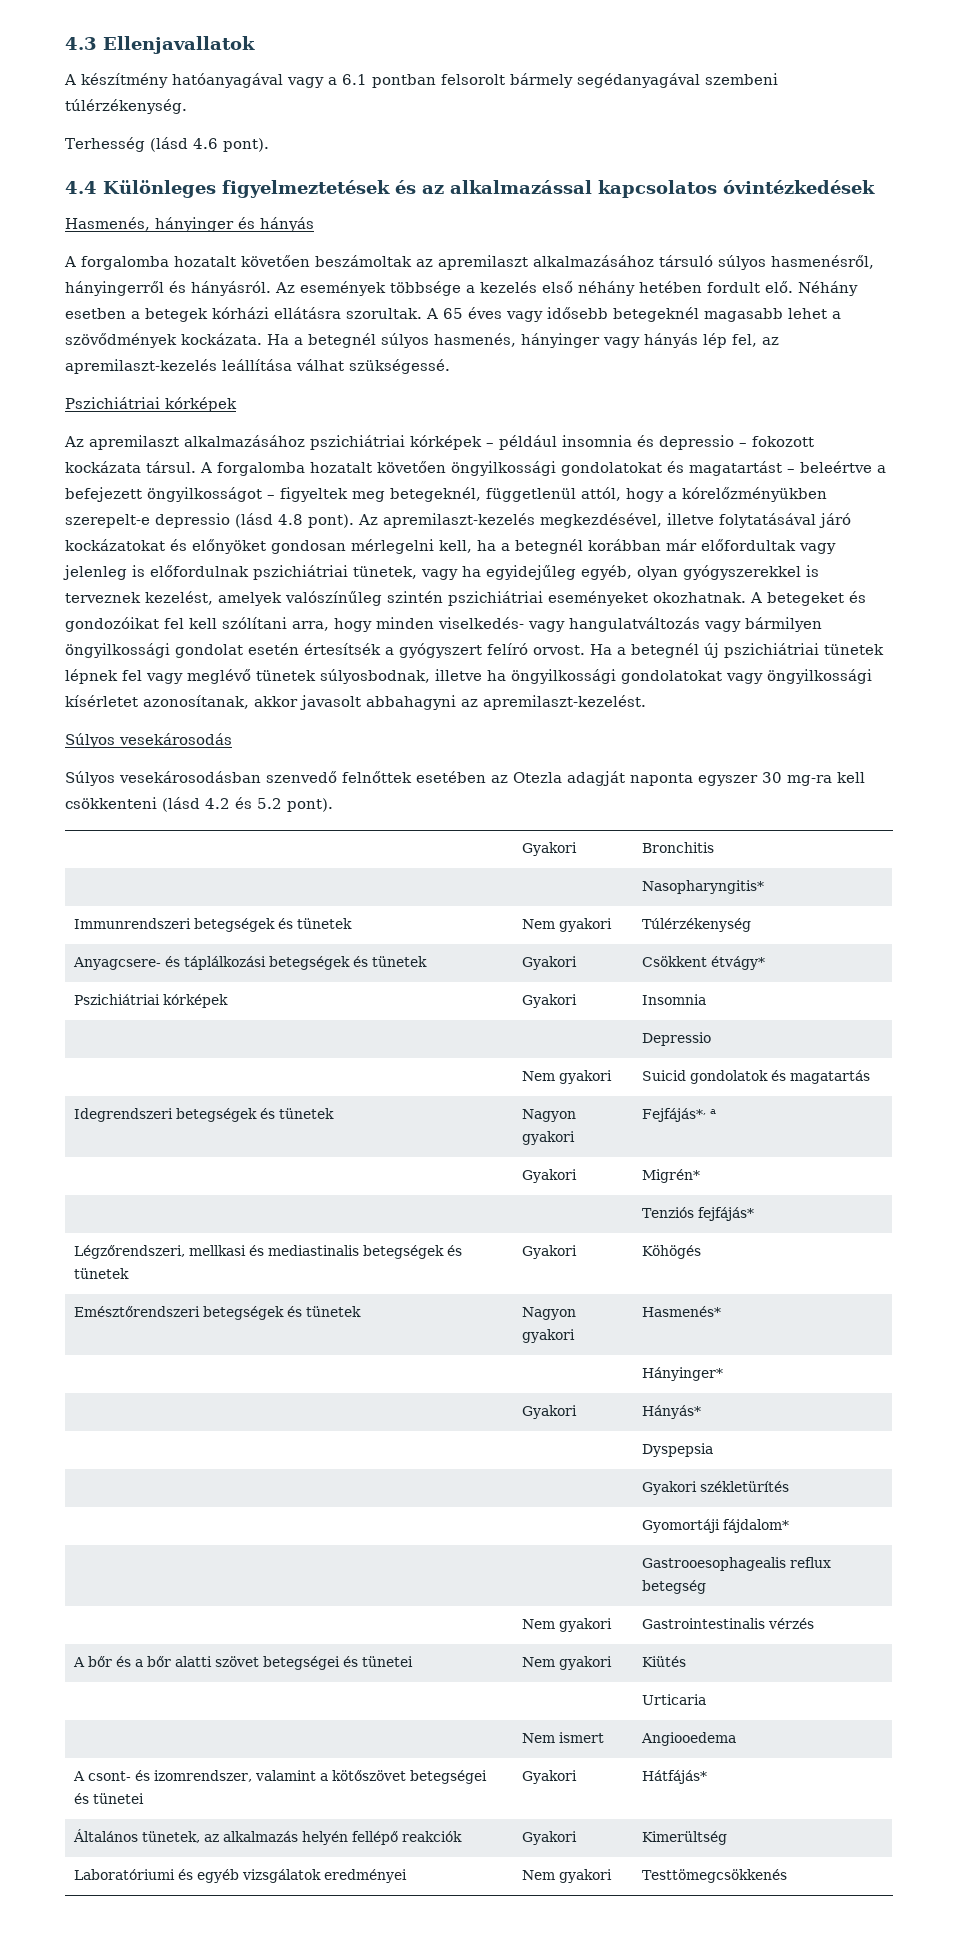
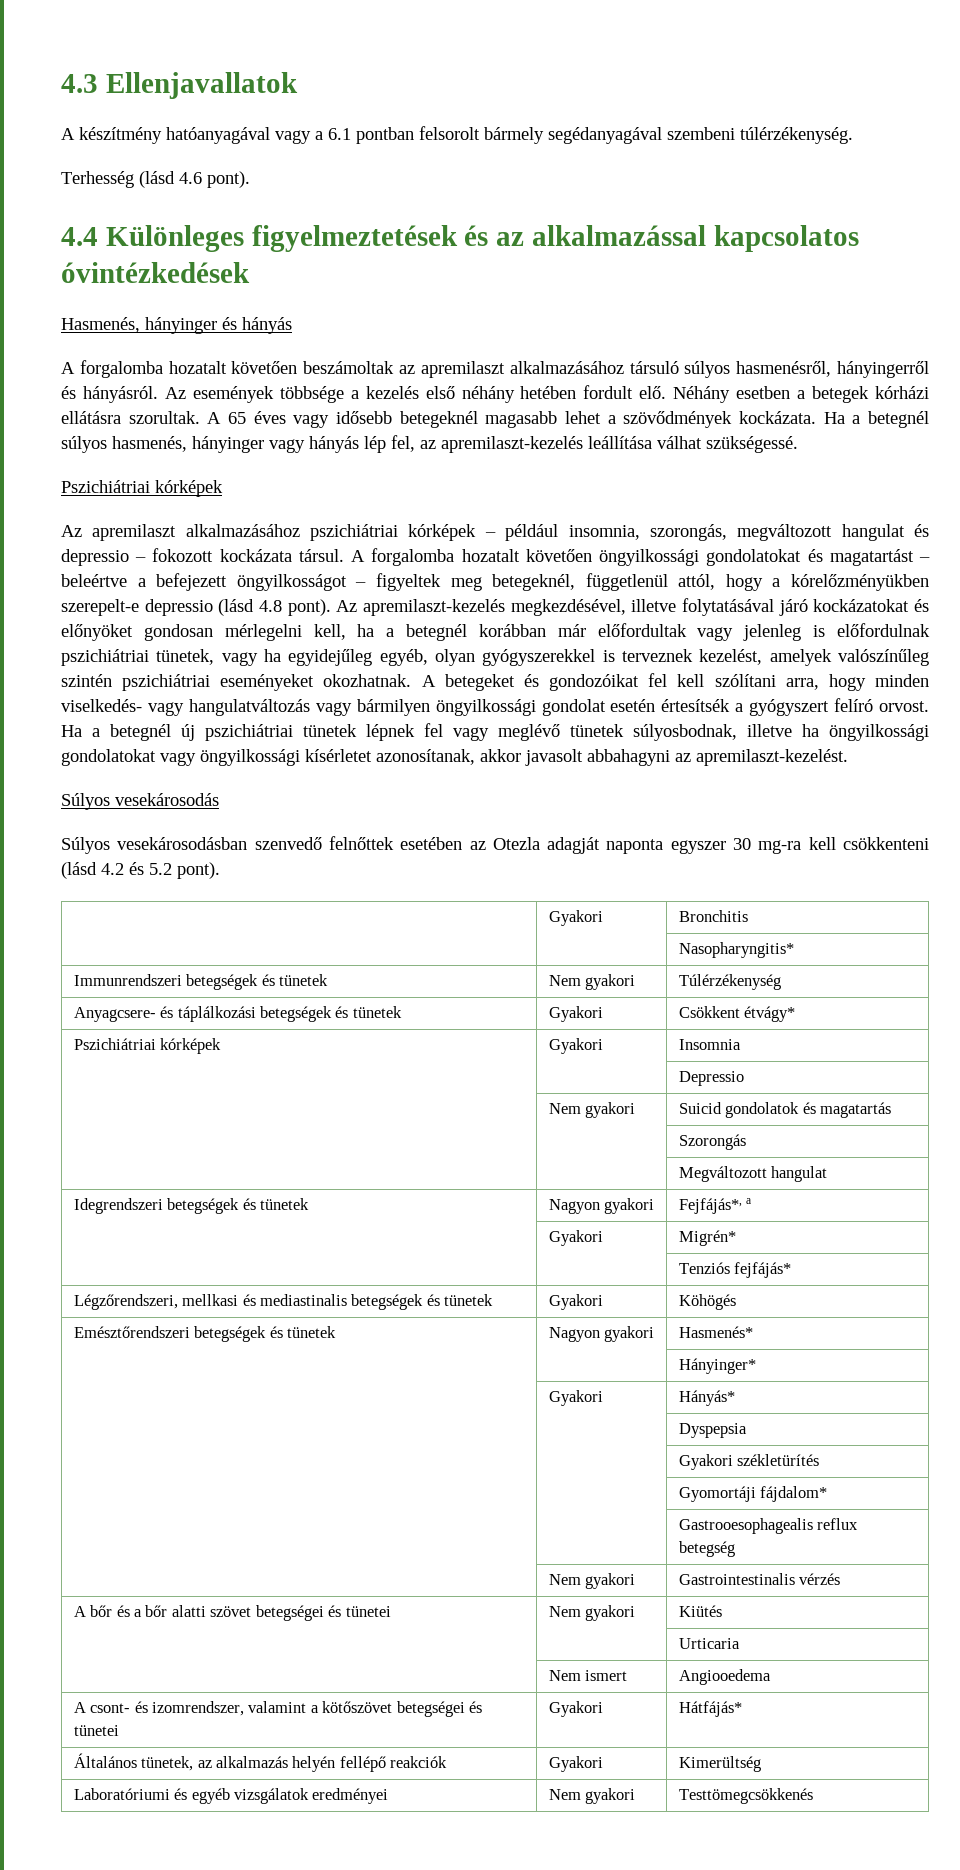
[562,435,632,447] insomnia -> [568,524,905,541] insomnia, szorongás, megváltozott hangulat
(871, 1077) none -> [678,1134,746,1150] [678,1166,828,1182] // | | Szorongás // | | Megváltozott hangulat

